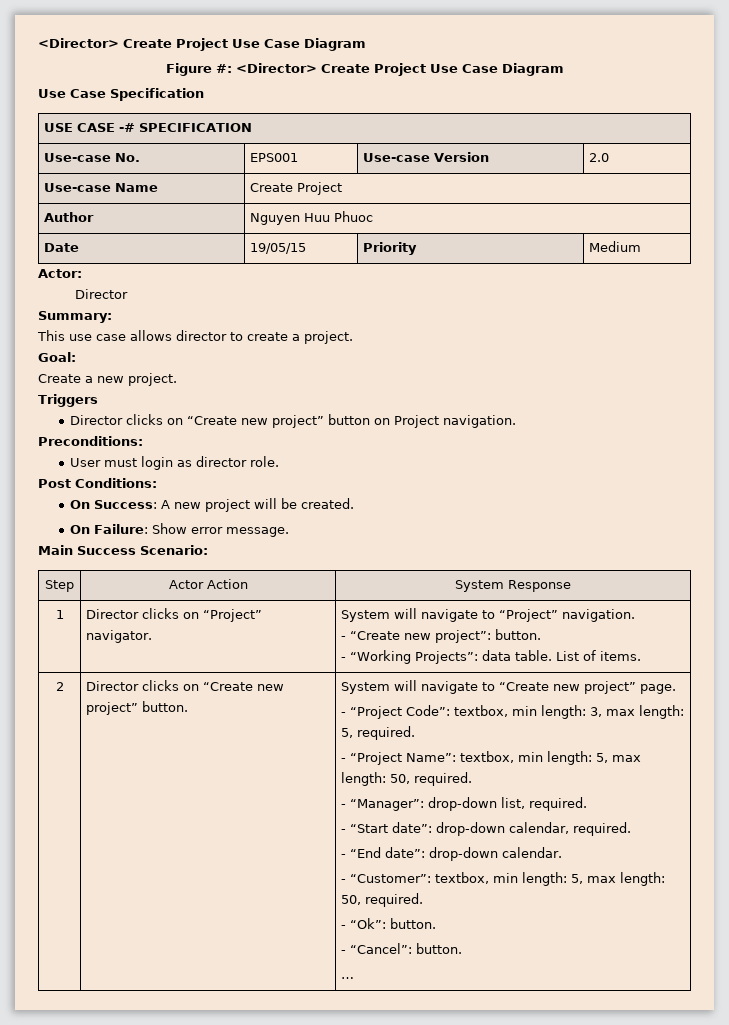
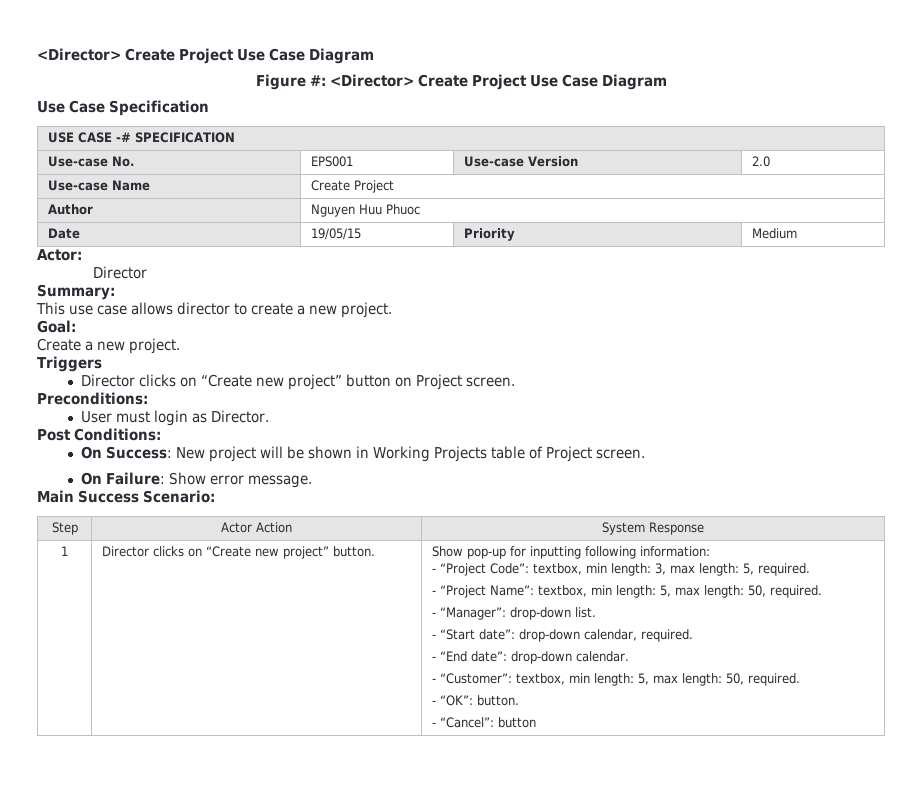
(300, 337) none -> [309,305,337,315] new
[443,415,517,428] navigation. -> [465,377,515,387] screen.
[196,456,280,467] director role. -> [210,410,269,423] Director.
[161,500,202,509] A new -> [175,447,205,459] New
[301,498,355,509] created. -> [307,446,645,462] shown in Working Projects table of Project screen.
[86,608,263,622] [86,630,153,643] [341,608,636,622] [341,629,542,643] [341,650,642,664] [55,682,64,691] | Director clicks on “Project” navigator. | System will navigate to “Project” navigation. // - “Create new project”: button. // - “Working Projects”: data table. List of items. // 2 -> (68, 551) none
[341,680,677,694] System will navigate to “Create new project” page. -> [432,546,711,559] Show pop-up for inputting following information:
[501,797,588,811] list, required. -> [575,607,597,618] list.
[350,918,387,929] “Ok”: -> [440,695,474,706] “OK”:
[416,943,463,954] [341,977,355,979] button. // … -> [498,717,537,728] button

